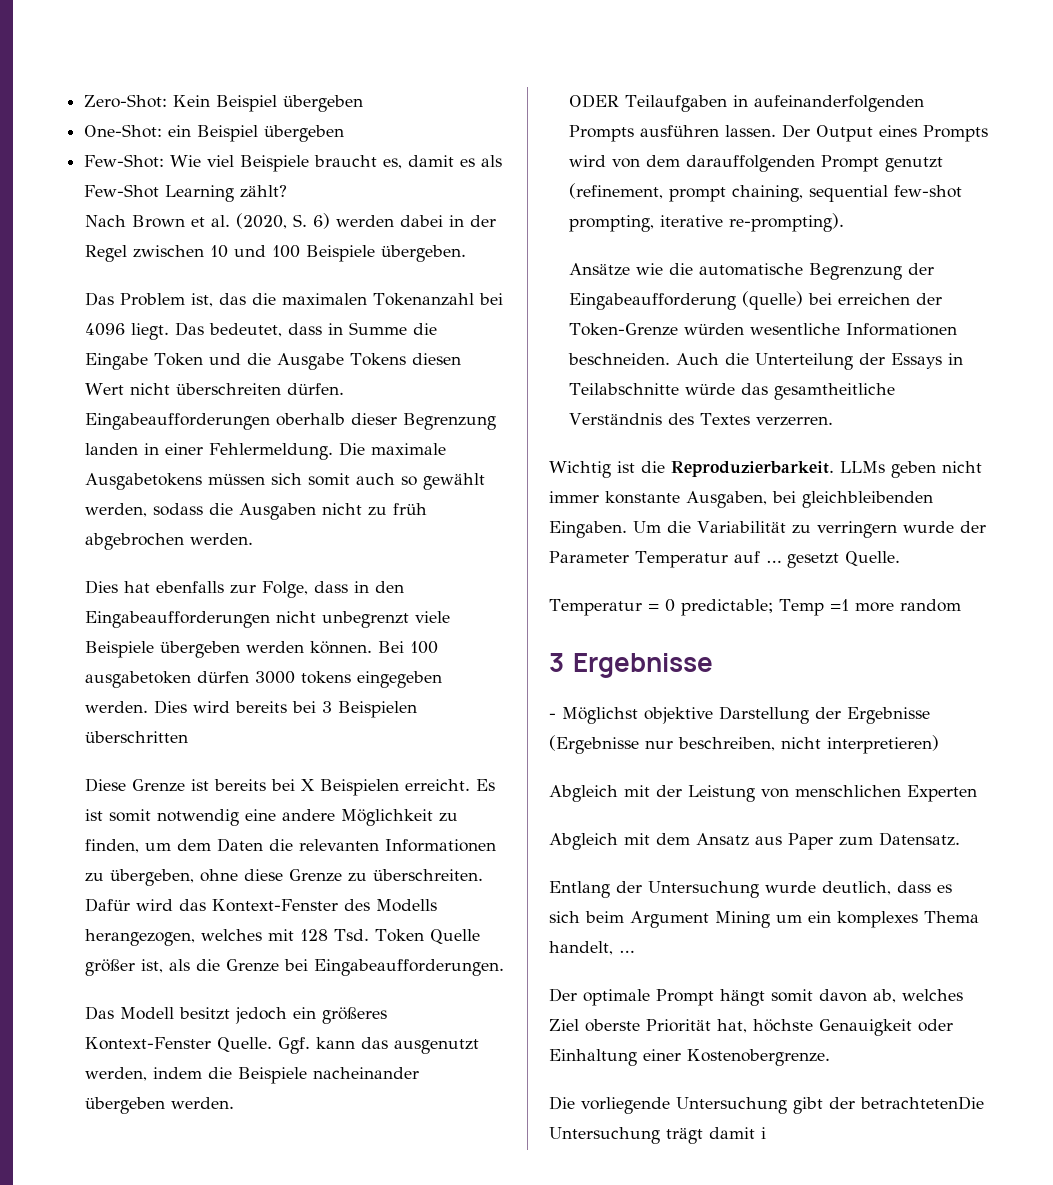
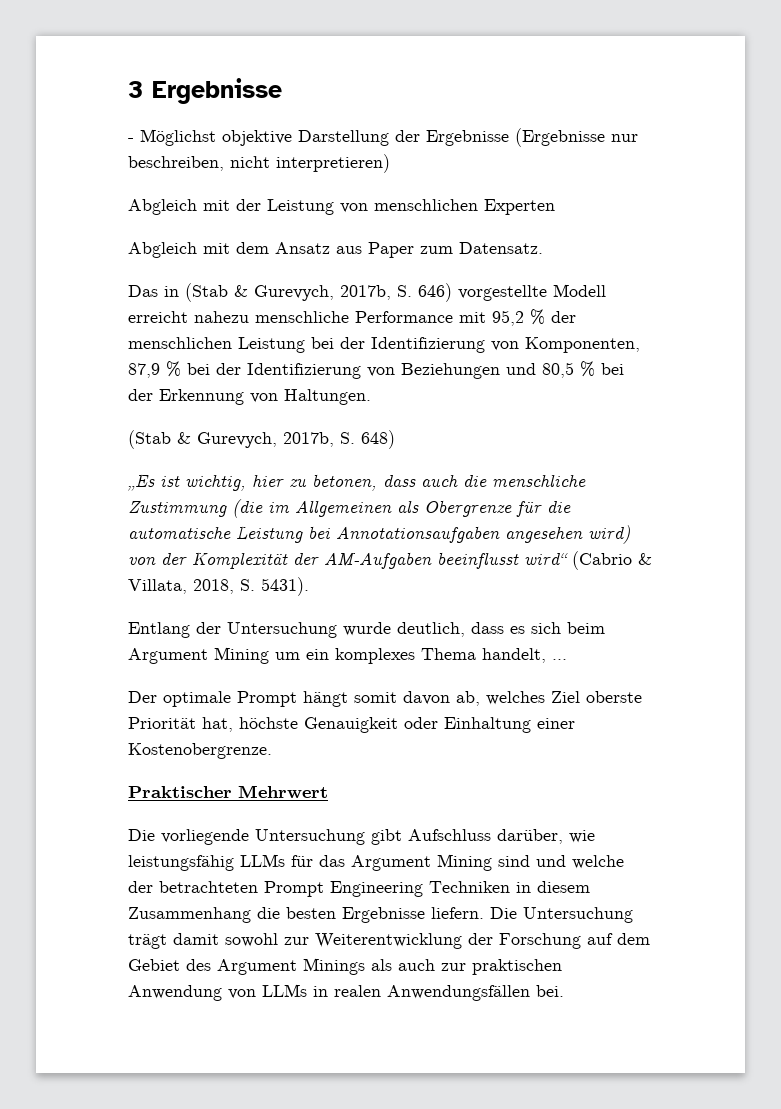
[84,94,364,112] [84,124,345,142] [84,154,503,172] [84,184,288,202] [84,213,496,229] [84,245,466,262] [84,292,503,307] [84,322,437,340] [84,353,461,370] [84,383,344,395] [84,413,496,430] [84,442,446,460] [84,473,485,490] [84,503,427,520] [84,533,253,550] [84,580,404,598] [84,611,450,628] [84,641,438,658] [84,671,442,688] [84,700,417,718] [84,731,188,743] [84,778,495,796] [84,809,458,826] [84,838,496,853] [84,869,483,886] [84,898,437,912] [84,929,480,946] [84,959,504,976] [84,1006,387,1024] [84,1037,479,1054] [84,1067,419,1084] [84,1097,234,1114] [568,94,924,112] [568,124,988,142] [568,155,943,172] [568,183,962,202] [568,213,844,232] [568,263,934,280] [568,291,942,310] [568,323,957,336] [567,353,963,370] [568,383,895,400] [568,413,833,426] [549,461,982,478] [549,491,933,508] [549,521,986,538] [549,551,900,568] [549,599,961,616] Zero-Shot: Kein Beispiel übergeben // One-Shot: ein Beispiel übergeben // Few-Shot: Wie viel Beispiele braucht es, damit es als Few-Shot Learning zählt? // Nach Brown et al. (2020, S. 6) werden dabei in der Regel zwischen 10 und 100 Beispiele übergeben. // Das Problem ist, das die maximalen Tokenanzahl bei 4096 liegt. Das bedeutet, dass in Summe die Eingabe Token und die Ausgabe Tokens diesen Wert nicht überschreiten dürfen. Eingabeaufforderungen oberhalb dieser Begrenzung landen in einer Fehlermeldung. Die maximale Ausgabetokens müssen sich somit auch so gewählt werden, sodass die Ausgaben nicht zu früh abgebrochen werden. // Dies hat ebenfalls zur Folge, dass in den Eingabeaufforderungen nicht unbegrenzt viele Beispiele übergeben werden können. Bei 100 ausgabetoken dürfen 3000 tokens eingegeben werden. Dies wird bereits bei 3 Beispielen überschritten // Diese Grenze ist bereits bei X Beispielen erreicht. Es ist somit notwendig eine andere Möglichkeit zu finden, um dem Daten die relevanten Informationen zu übergeben, ohne diese Grenze zu überschreiten. Dafür wird das Kontext-Fenster des Modells herangezogen, welches mit 128 Tsd. Token Quelle größer ist, als die Grenze bei Eingabeaufforderungen. // Das Modell besitzt jedoch ein größeres Kontext-Fenster Quelle. Ggf. kann das ausgenutzt werden, indem die Beispiele nacheinander übergeben werden. // ODER Teilaufgaben in aufeinanderfolgenden Prompts ausführen lassen. Der Output eines Prompts wird von dem darauffolgenden Prompt genutzt (refinement, prompt chaining, sequential few-shot prompting, iterative re-prompting). // Ansätze wie die automatische Begrenzung der Eingabeaufforderung (quelle) bei erreichen der Token-Grenze würden wesentliche Informationen beschneiden. Auch die Unterteilung der Essays in Teilabschnitte würde das gesamtheitliche Verständnis des Textes verzerren. // Wichtig ist die Reproduzierbarkeit. LLMs geben nicht immer konstante Ausgaben, bei gleichbleibenden Eingaben. Um die Variabilität zu verringern wurde der Parameter Temperatur auf … gesetzt Quelle. // Temperatur = 0 predictable; Temp =1 more random // -> (128, 89) none
(960, 839) none -> [128,283,606,302] [128,309,576,326] [128,337,640,353] [128,361,624,379] [128,389,371,405] [128,430,395,449] [128,474,586,491] [128,499,571,518] [128,525,630,544] [128,551,652,570] [128,577,309,596] // Das in (Stab & Gurevych, 2017b, S. 646) vorgestellte Modell erreicht nahezu menschliche Performance mit 95,2 % der menschlichen Leistung bei der Identifizierung von Komponenten, 87,9 % bei der Identifizierung von Beziehungen und 80,5 % bei der Erkennung von Haltungen. // (Stab & Gurevych, 2017b, S. 648) // „Es ist wichtig, hier zu betonen, dass auch die menschliche Zustimmung (die im Allgemeinen als Obergrenze für die automatische Leistung bei Annotationsaufgaben angesehen wird) von der Komplexität der AM-Aufgaben beeinflusst wird“ (Cabrio & Villata, 2018, S. 5431).
(830, 1057) none -> [128,785,328,798] // Praktischer Mehrwert
[829,1096,984,1110] [549,1127,766,1144] der betrachtetenDie Untersuchung trägt damit i -> [408,829,595,844] [128,854,624,871] [128,881,590,897] [128,907,633,923] [128,933,650,949] [128,958,562,975] [128,984,564,1001] Aufschluss darüber, wie leistungsfähig LLMs für das Argument Mining sind und welche der betrachteten Prompt Engineering Techniken in diesem Zusammenhang die besten Ergebnisse liefern. Die Untersuchung trägt damit sowohl zur Weiterentwicklung der Forschung auf dem Gebiet des Argument Minings als auch zur praktischen Anwendung von LLMs in realen Anwendungsfällen bei.

